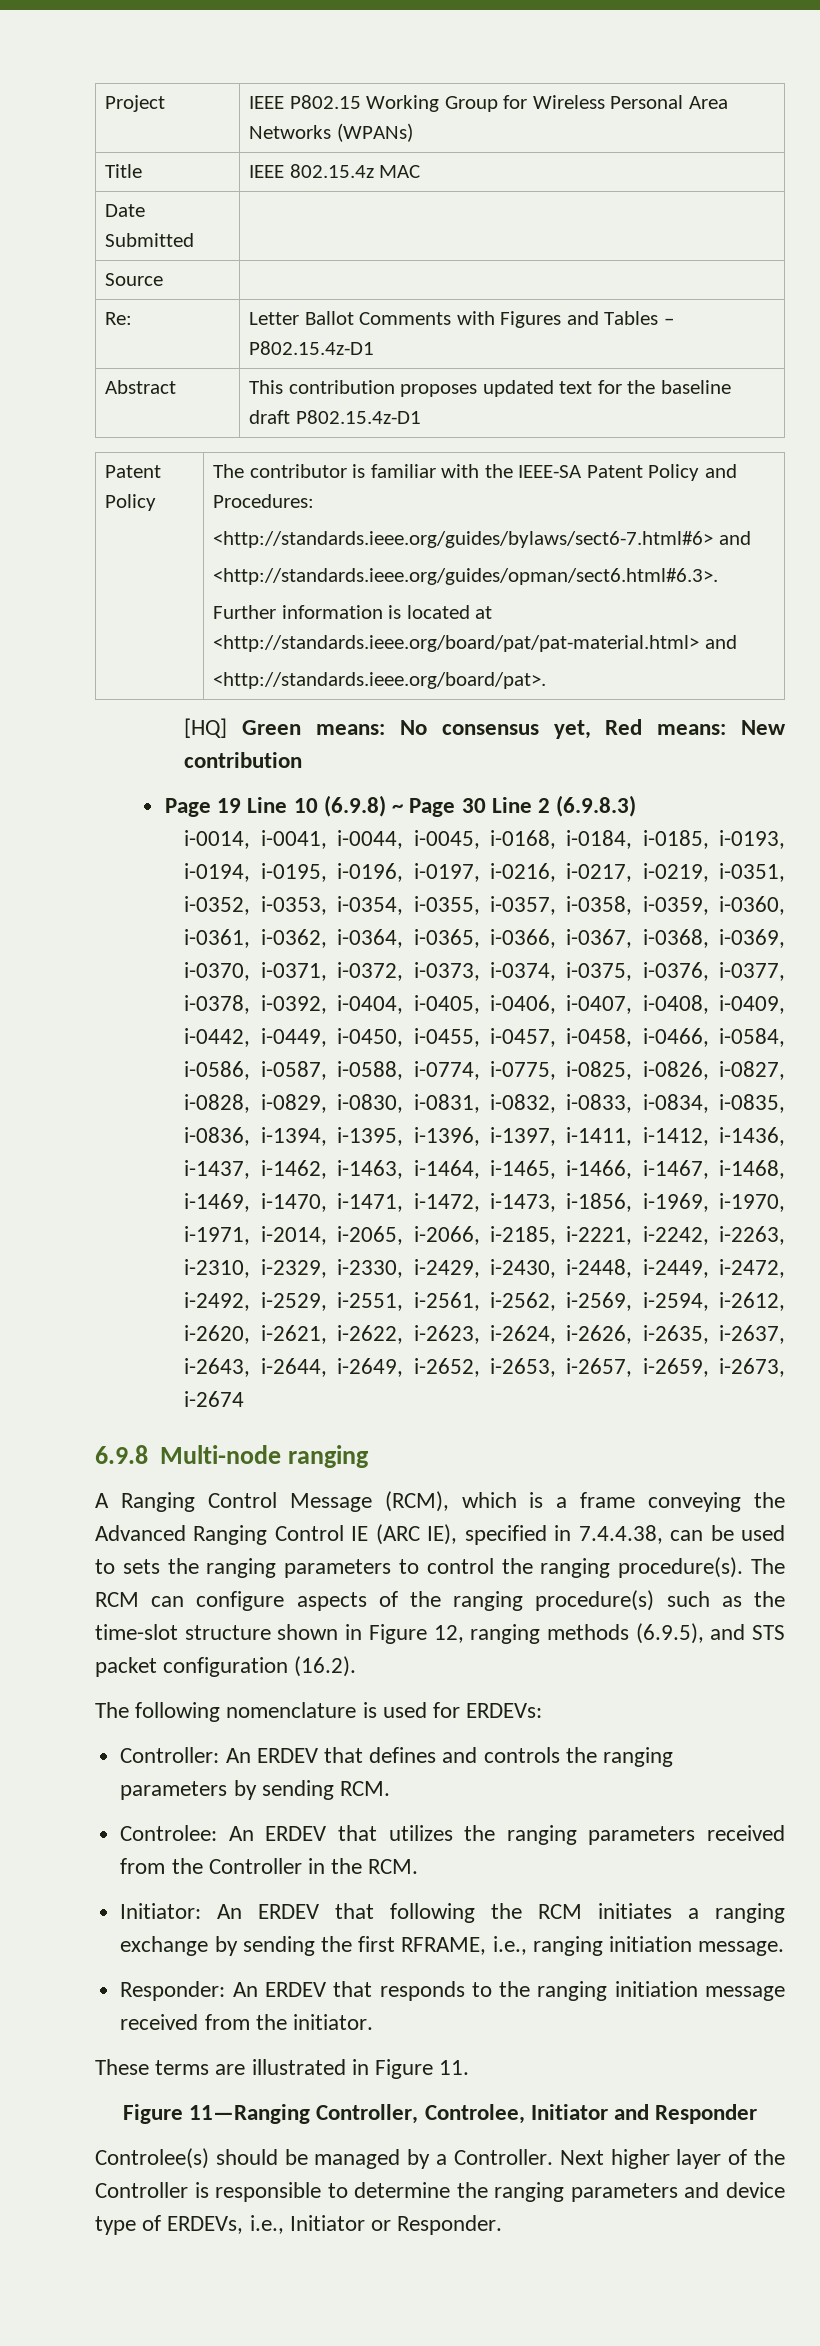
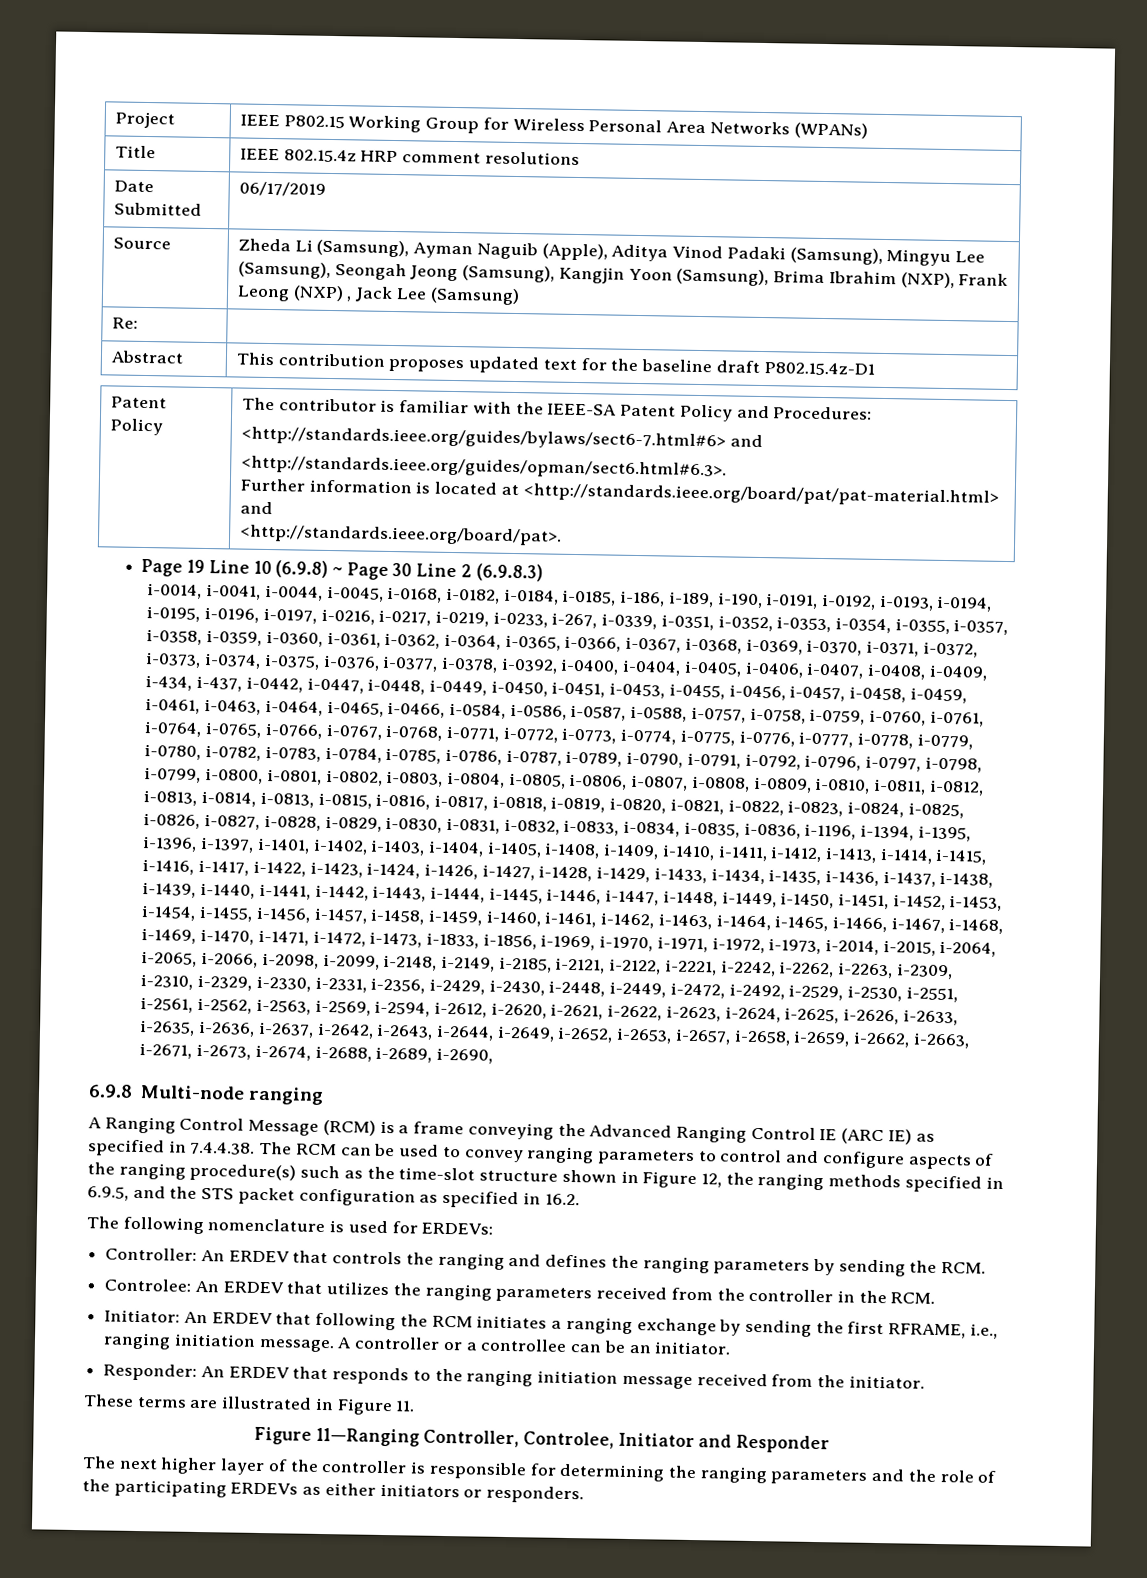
[379,165,421,178] MAC -> [360,150,580,166] HRP comment resolutions
(195, 240) none -> [238,181,326,197] 06/17/2019
[105,312,133,325] [249,311,674,328] [249,341,375,355] // Re: | Letter Ballot Comments with Figures and Tables – P802.15.4z-D1 -> [237,238,985,267] [237,261,1009,289] [236,285,520,306] [111,317,138,329] Zheda Li (Samsung), Ayman Naguib (Apple), Aditya Vinod Padaki (Samsung), Mingyu Lee (Samsung), Seongah Jeong (Samsung), Kangjin Yoon (Samsung), Brima Ibrahim (NXP), Frank Leong (NXP) , Jack Lee (Samsung) // Re: |
[184,718,786,739] [184,752,303,768] // [HQ] Green means: No consensus yet, Red means: New contribution -> (562, 535) none
(556, 839) none -> [445,587,500,604] i-0182,
(709, 839) none -> [619,590,877,610] i-186, i-189, i-190, i-0191, i-0192,
(709, 872) none -> [492,611,658,630] i-0233, i-267, i-0339,
(327, 1004) none -> [560,658,620,675] i-0400,
[184,1028,633,1047] i-0442, i-0449, i-0450, i-0455, i-0457, i-0458, -> [145,675,967,704] [145,698,384,717] i-434, i-437, i-0442, i-0447, i-0448, i-0449, i-0450, i-0451, i-0453, i-0455, i-0456, i-0457, i-0458, i-0459, i-0461, i-0463, i-0464, i-0465,
[413,1061,556,1080] i-0774, i-0775, -> [690,706,984,727] [144,721,973,750] [144,744,982,773] [144,767,984,796] [143,790,905,818] i-0757, i-0758, i-0759, i-0760, i-0761, i-0764, i-0765, i-0766, i-0767, i-0768, i-0771, i-0772, i-0773, i-0774, i-0775, i-0776, i-0777, i-0778, i-0779, i-0780, i-0782, i-0783, i-0784, i-0785, i-0786, i-0787, i-0789, i-0790, i-0791, i-0792, i-0796, i-0797, i-0798, i-0799, i-0800, i-0801, i-0802, i-0803, i-0804, i-0805, i-0806, i-0807, i-0808, i-0809, i-0810, i-0811, i-0812, i-0813, i-0814, i-0813, i-0815, i-0816, i-0817, i-0818, i-0819, i-0820, i-0821, i-0822, i-0823, i-0824,
(251, 1136) none -> [804,823,857,840] i-1196,
[566,1127,785,1146] [184,1160,251,1179] i-1411, i-1412, i-1436, i-1437, -> [256,837,988,865] [142,859,994,888] [142,882,1003,911] [141,905,598,928] i-1401, i-1402, i-1403, i-1404, i-1405, i-1408, i-1409, i-1410, i-1411, i-1412, i-1413, i-1414, i-1415, i-1416, i-1417, i-1422, i-1423, i-1424, i-1426, i-1427, i-1428, i-1429, i-1433, i-1434, i-1435, i-1436, i-1437, i-1438, i-1439, i-1440, i-1441, i-1442, i-1443, i-1444, i-1445, i-1446, i-1447, i-1448, i-1449, i-1450, i-1451, i-1452, i-1453, i-1454, i-1455, i-1456, i-1457, i-1458, i-1459, i-1460, i-1461,
(556, 1202) none -> [425,932,479,949] i-1833,
[260,1226,785,1245] i-2014, i-2065, i-2066, i-2185, i-2221, i-2242, i-2263, -> [711,937,997,957] [141,951,953,980] i-1972, i-1973, i-2014, i-2015, i-2064, i-2065, i-2066, i-2098, i-2099, i-2148, i-2149, i-2185, i-2121, i-2122, i-2221, i-2242, i-2262, i-2263, i-2309,
(404, 1268) none -> [314,976,426,994] i-2331, i-2356,
(327, 1301) none -> [847,985,903,1002] i-2530,
(556, 1301) none -> [255,998,311,1015] i-2563,
[566,1325,785,1344] i-2626, i-2635, i-2637, -> [784,1007,958,1026] [139,1019,374,1039] i-2625, i-2626, i-2633, i-2635, i-2636, i-2637, i-2642,
[642,1358,785,1377] [184,1391,245,1407] i-2659, i-2673, i-2674 -> [733,1029,970,1049] [139,1042,493,1064] i-2658, i-2659, i-2662, i-2663, i-2671, i-2673, i-2674, i-2688, i-2689, i-2690,
[384,1491,517,1512] (RCM), which -> [322,1119,376,1136] (RCM)
[427,1524,663,1545] IE), specified in 7.4.4.38, -> [887,1129,935,1145] [87,1139,337,1157] IE) as specified in 7.4.4.38. The RCM
[122,1558,199,1574] sets the -> [463,1149,524,1163] convey
[501,1557,785,1578] [95,1592,185,1607] the ranging procedure(s). The RCM can -> [785,1150,820,1164] and
(464, 1634) none -> [725,1172,754,1185] the
[635,1623,785,1644] [95,1656,357,1677] (6.9.5), and STS packet configuration (16.2). -> [904,1175,1004,1193] [87,1185,580,1209] specified in 6.9.5, and the STS packet configuration as specified in 16.2.
[369,1747,560,1763] defines and controls -> [332,1251,608,1270] controls the ranging and defines
(334, 1790) none -> [909,1260,938,1273] the
[208,1858,302,1874] Controller -> [748,1288,834,1303] controller
(785, 1948) none -> [337,1336,732,1355] A controller or a controllee can be an initiator.
[95,2148,604,2169] Controlee(s) should be managed by a Controller. Next -> [82,1456,158,1470] The next
[95,2182,188,2198] Controller -> [321,1460,408,1474] controller
[327,2182,451,2198] to determine -> [529,1463,666,1482] for determining
[725,2182,785,2198] [95,2215,503,2235] device type of ERDEVs, i.e., Initiator or Responder. -> [907,1469,997,1483] [82,1479,585,1504] the role of the participating ERDEVs as either initiators or responders.

